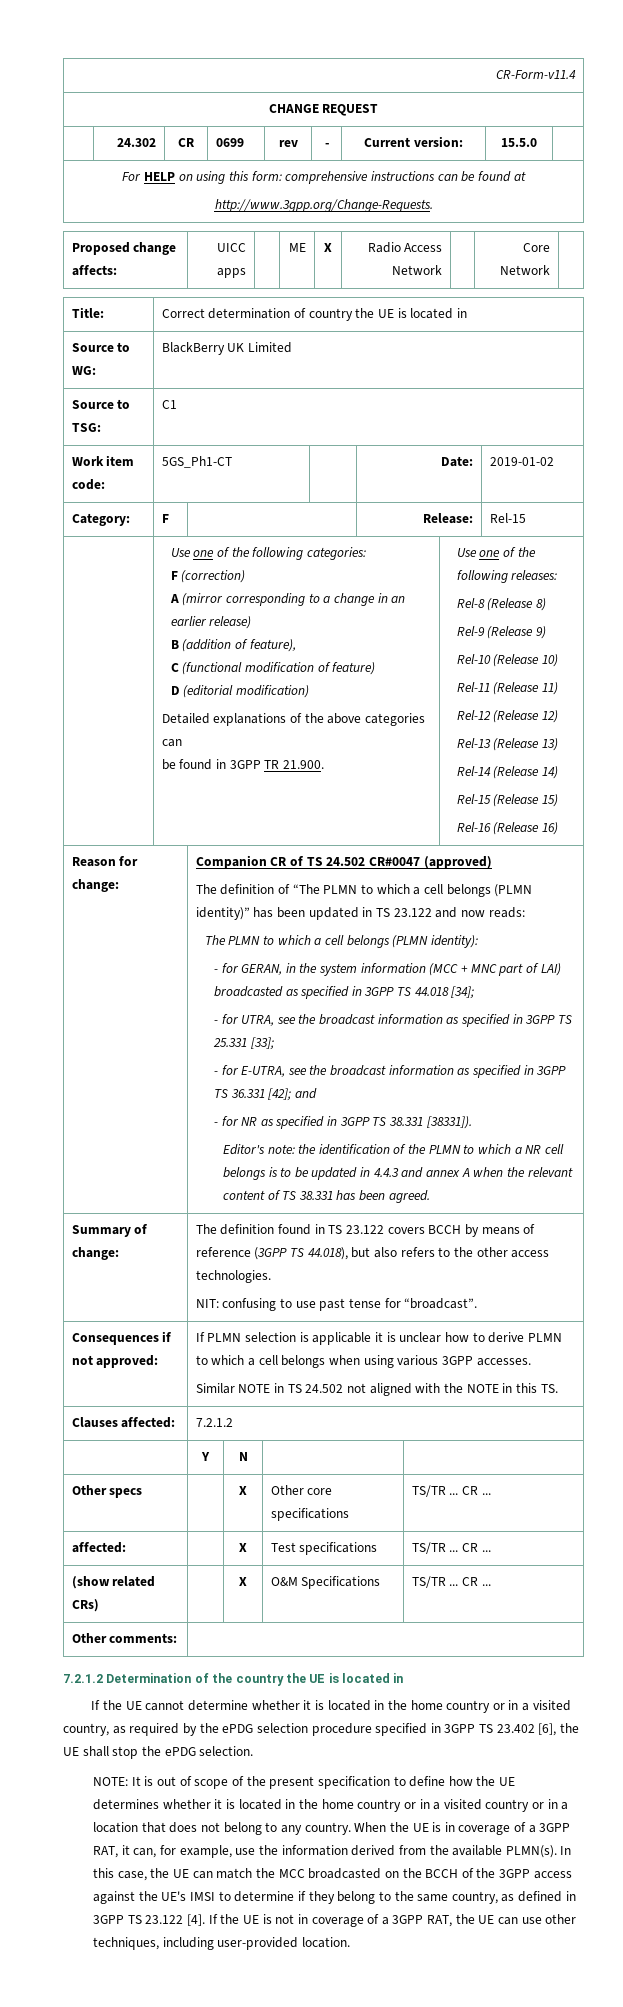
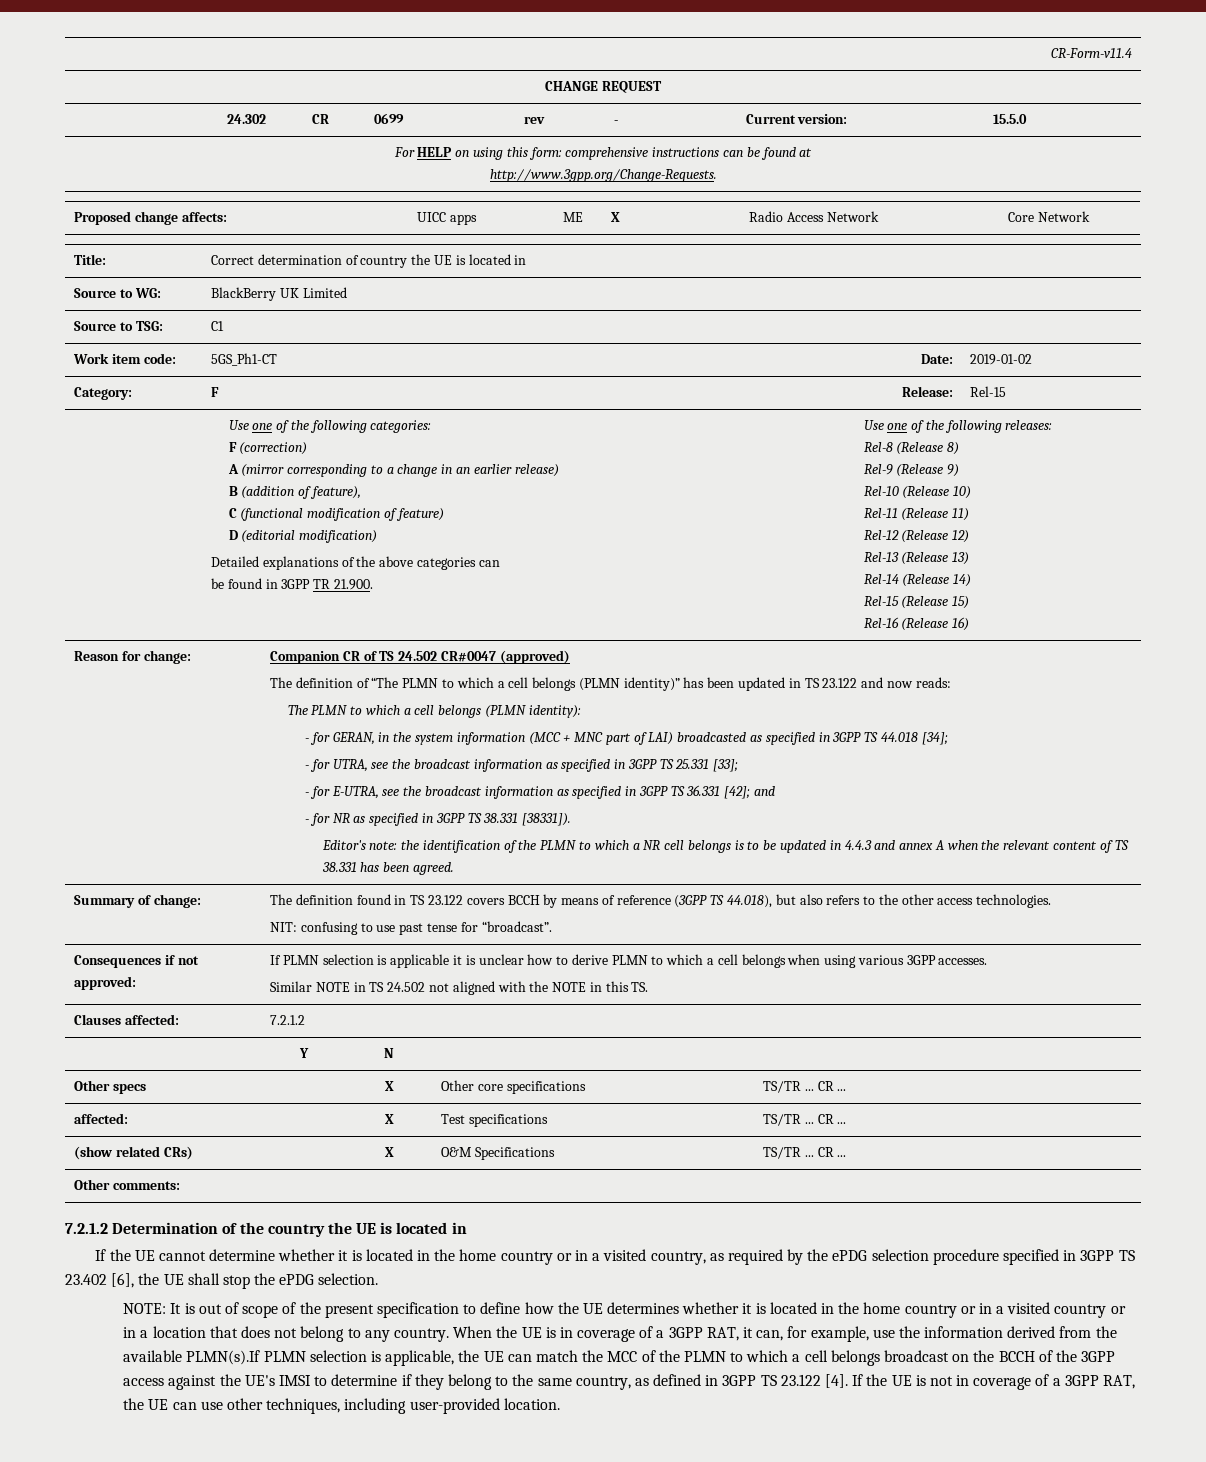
[505,1845,572,1858] [93,1868,147,1881] PLMN(s). In this case, -> [186,1350,455,1366] PLMN(s).If PLMN selection is applicable,
[308,1868,382,1879] broadcasted -> [641,1350,949,1366] of the PLMN to which a cell belongs broadcast

